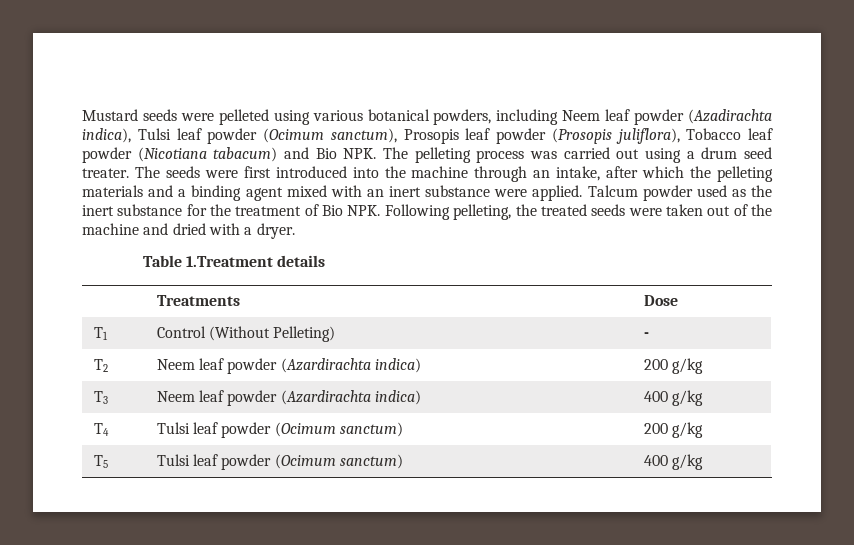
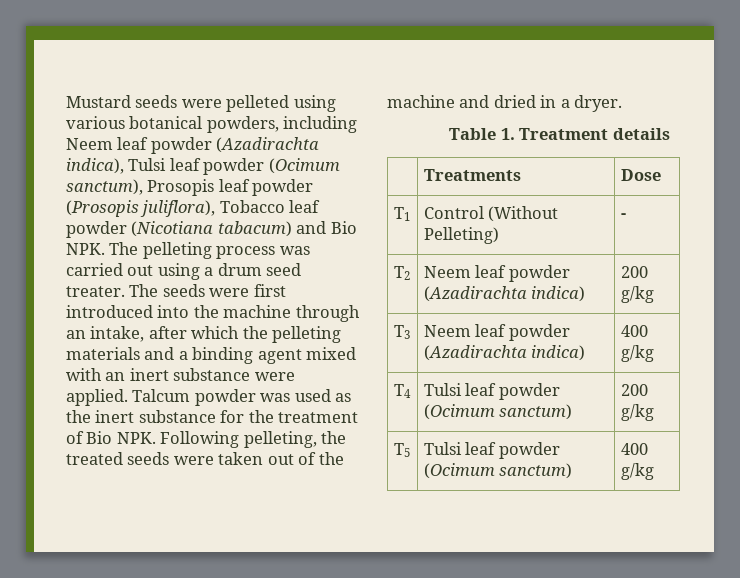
(693, 193) none -> [260,393,291,402] was
[208,223,240,235] with -> [540,95,557,108] in
[186,256,274,267] 1.Treatment -> [500,128,609,140] 1. Treatment
[280,358,371,373] (Azardirachta -> [423,286,527,302] (Azadirachta
[280,390,371,405] (Azardirachta -> [423,345,527,361] (Azadirachta

